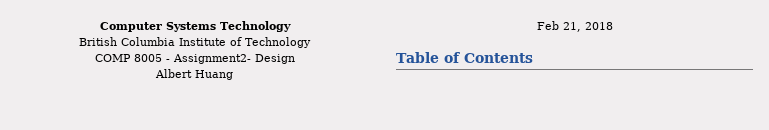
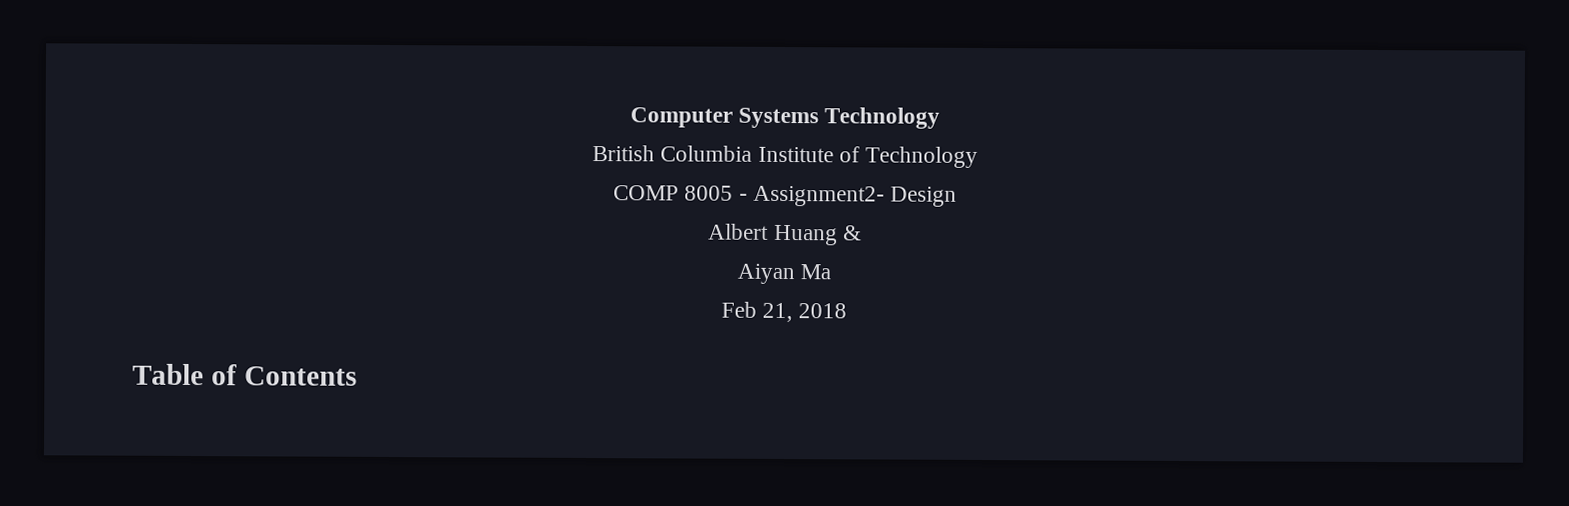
(233, 75) none -> [842,225,862,241] [736,263,832,285] & // Aiyan Ma

